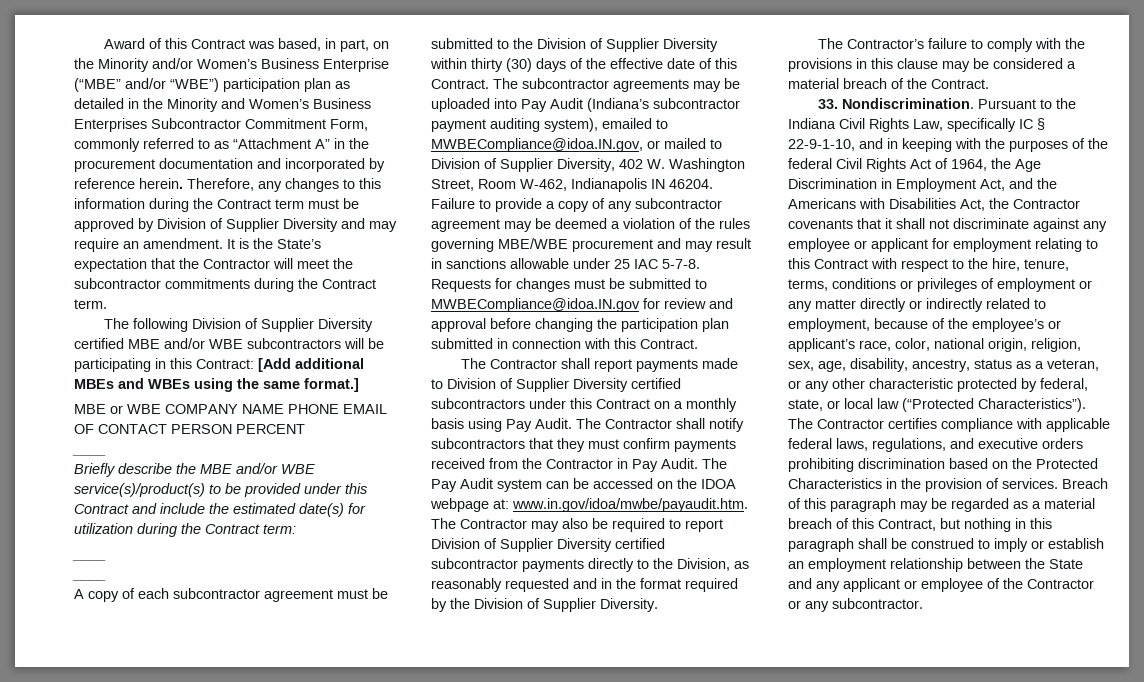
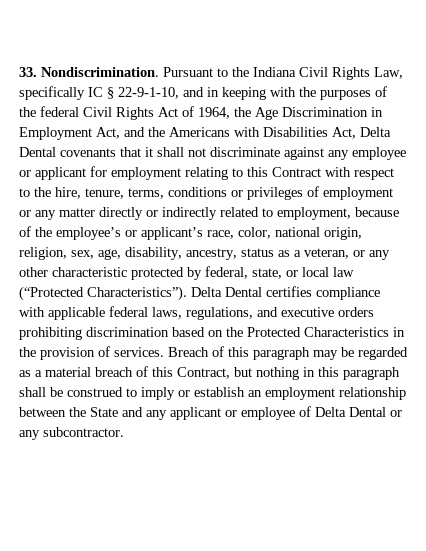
[104,38,390,52] [74,58,389,72] [74,78,350,92] [74,98,371,112] [74,118,368,132] [74,138,369,152] [74,158,385,172] [74,178,381,192] [74,198,359,212] [74,218,397,232] [74,238,321,252] [74,258,353,272] [74,278,376,292] [74,299,107,309] [104,318,374,332] [74,338,384,349] [74,358,364,372] [74,378,359,392] [74,404,387,414] [74,424,305,434] [72,454,106,456] [74,463,315,477] [74,483,367,497] [74,503,366,517] [74,523,296,537] [72,559,106,561] [72,579,106,581] [74,588,388,602] [431,38,718,52] [430,58,737,72] [431,78,740,92] [431,98,740,112] [431,118,668,132] [431,138,722,152] [431,158,745,172] [431,178,713,192] [431,198,722,212] [431,218,750,232] [431,238,751,252] [431,258,700,269] [431,278,707,292] [431,298,733,312] [431,318,729,332] [431,338,698,349] [461,358,739,372] [431,378,681,392] [431,398,737,412] [431,418,744,432] [431,438,736,452] [431,458,727,472] [431,478,736,492] [430,498,748,512] [431,518,723,532] [431,538,665,552] [431,558,749,572] [431,578,738,592] [431,598,658,612] [818,38,1086,52] [788,58,1076,72] [788,78,989,89] Award of this Contract was based, in part, on the Minority and/or Women’s Business Enterprise (“MBE” and/or “WBE”) participation plan as detailed in the Minority and Women’s Business Enterprises Subcontractor Commitment Form, commonly referred to as “Attachment A” in the procurement documentation and incorporated by reference herein. Therefore, any changes to this information during the Contract term must be approved by Division of Supplier Diversity and may require an amendment. It is the State’s expectation that the Contractor will meet the subcontractor commitments during the Contract term. // The following Division of Supplier Diversity certified MBE and/or WBE subcontractors will be participating in this Contract: [Add additional MBEs and WBEs using the same format.] // MBE or WBE COMPANY NAME PHONE EMAIL OF CONTACT PERSON PERCENT // ____ // Briefly describe the MBE and/or WBE service(s)/product(s) to be provided under this Contract and include the estimated date(s) for utilization during the Contract term: // ____ // ____ // A copy of each subcontractor agreement must be submitted to the Division of Supplier Diversity within thirty (30) days of the effective date of this Contract. The subcontractor agreements may be uploaded into Pay Audit (Indiana’s subcontractor payment auditing system), emailed to MWBECompliance@idoa.IN.gov, or mailed to Division of Supplier Diversity, 402 W. Washington Street, Room W-462, Indianapolis IN 46204. Failure to provide a copy of any subcontractor agreement may be deemed a violation of the rules governing MBE/WBE procurement and may result in sanctions allowable under 25 IAC 5-7-8. Requests for changes must be submitted to MWBECompliance@idoa.IN.gov for review and approval before changing the participation plan submitted in connection with this Contract. // The Contractor shall report payments made to Division of Supplier Diversity certified subcontractors under this Contract on a monthly basis using Pay Audit. The Contractor shall notify subcontractors that they must confirm payments received from the Contractor in Pay Audit. The Pay Audit system can be accessed on the IDOA webpage at: www.in.gov/idoa/mwbe/payaudit.htm. The Contractor may also be required to report Division of Supplier Diversity certified subcontractor payments directly to the Division, as reasonably requested and in the format required by the Division of Supplier Diversity. // The Contractor’s failure to comply with the provisions in this clause may be considered a material breach of the Contract. // -> (19, 72) none
[989,198,1080,209] the Contractor -> [360,127,391,137] [19,147,56,157] Delta Dental
[788,418,884,429] The Contractor -> [191,287,262,297] Delta Dental
[1003,578,1094,589] the Contractor -> [315,407,386,417] Delta Dental

